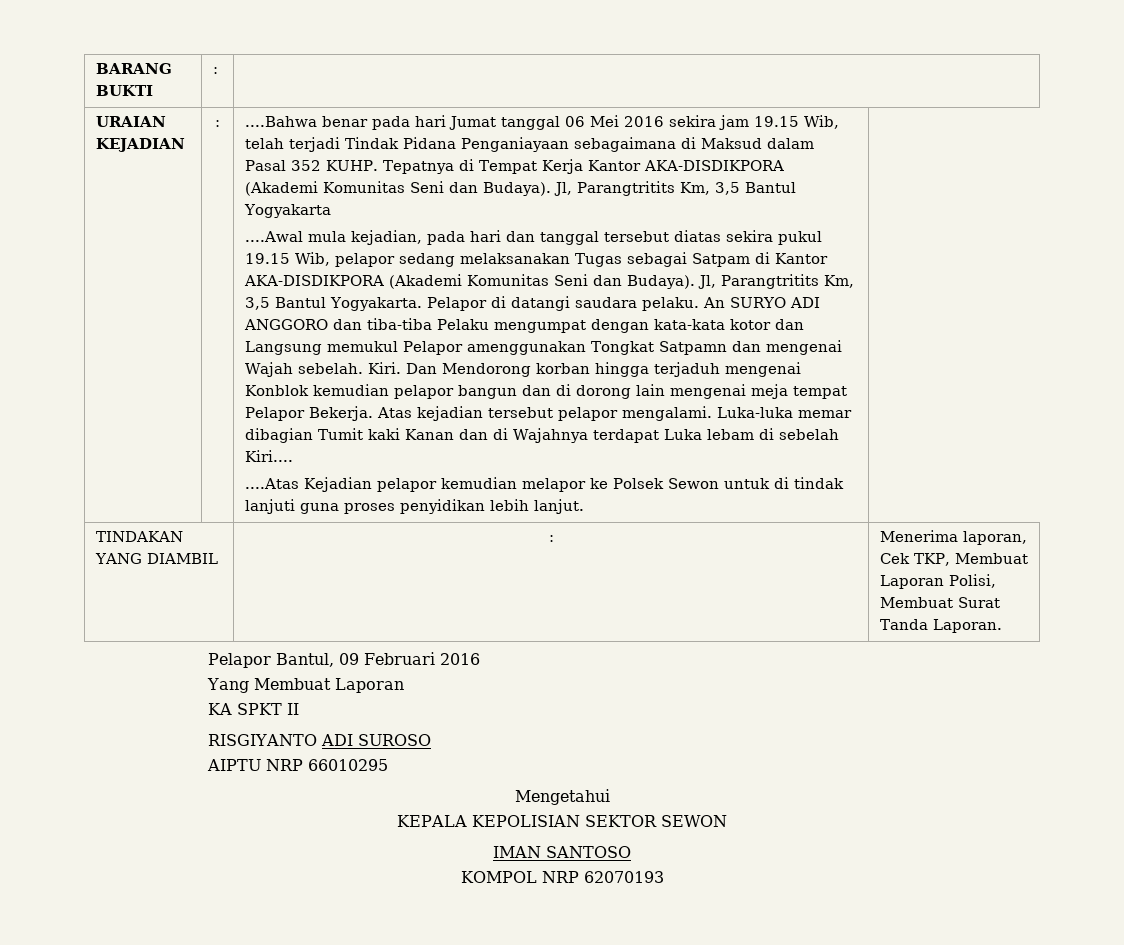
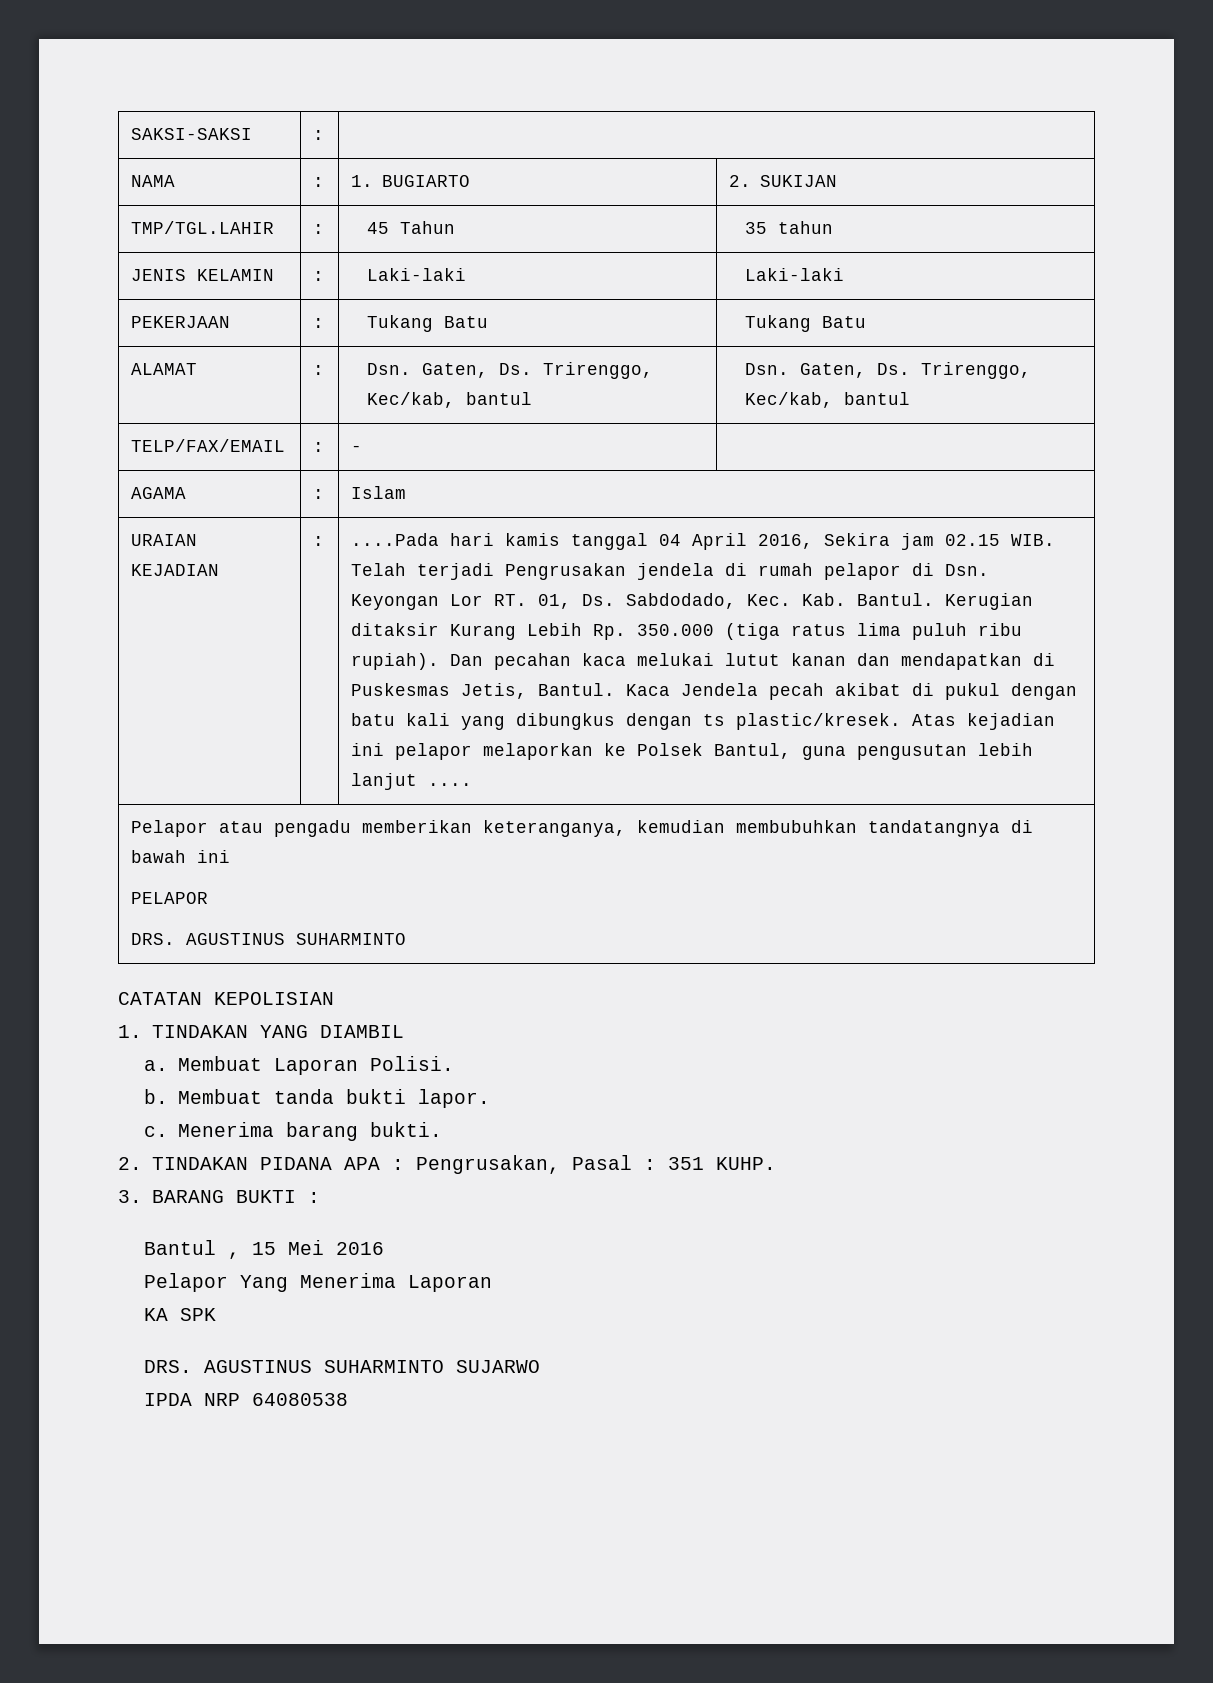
[95,63,172,74] [95,85,153,96] BARANG BUKTI -> [131,128,253,140] SAKSI-SAKSI
[95,116,166,127] [95,138,185,152] [215,120,220,127] [244,115,839,130] [244,137,814,152] [244,159,784,174] [244,181,796,196] [243,204,331,218] [244,230,822,245] [244,252,828,267] [243,274,854,289] [244,296,820,311] [243,318,804,333] [244,340,842,355] [244,362,801,377] [244,384,847,399] [244,406,852,421] [244,428,839,443] [244,450,293,462] [244,477,844,492] [244,499,584,514] [95,531,183,542] [94,553,218,564] [548,535,554,542] [879,530,1027,545] [879,553,1028,566] [879,574,996,589] [879,597,1000,608] [879,619,1002,633] [208,652,481,668] [207,678,405,693] [208,703,300,715] [208,734,432,746] [207,759,389,771] [514,789,610,805] [397,815,727,827] [493,846,631,858] [460,871,664,883] URAIAN KEJADIAN | : | ....Bahwa benar pada hari Jumat tanggal 06 Mei 2016 sekira jam 19.15 Wib, telah terjadi Tindak Pidana Penganiayaan sebagaimana di Maksud dalam Pasal 352 KUHP. Tepatnya di Tempat Kerja Kantor AKA-DISDIKPORA (Akademi Komunitas Seni dan Budaya). Jl, Parangtritits Km, 3,5 Bantul Yogyakarta // ....Awal mula kejadian, pada hari dan tanggal tersebut diatas sekira pukul 19.15 Wib, pelapor sedang melaksanakan Tugas sebagai Satpam di Kantor AKA-DISDIKPORA (Akademi Komunitas Seni dan Budaya). Jl, Parangtritits Km, 3,5 Bantul Yogyakarta. Pelapor di datangi saudara pelaku. An SURYO ADI ANGGORO dan tiba-tiba Pelaku mengumpat dengan kata-kata kotor dan Langsung memukul Pelapor amenggunakan Tongkat Satpamn dan mengenai Wajah sebelah. Kiri. Dan Mendorong korban hingga terjaduh mengenai Konblok kemudian pelapor bangun dan di dorong lain mengenai meja tempat Pelapor Bekerja. Atas kejadian tersebut pelapor mengalami. Luka-luka memar dibagian Tumit kaki Kanan dan di Wajahnya terdapat Luka lebam di sebelah Kiri.... // ....Atas Kejadian pelapor kemudian melapor ke Polsek Sewon untuk di tindak lanjuti guna proses penyidikan lebih lanjut. // TINDAKAN YANG DIAMBIL | : | Menerima laporan, Cek TKP, Membuat Laporan Polisi, Membuat Surat Tanda Laporan. // Pelapor Bantul, 09 Februari 2016 // Yang Membuat Laporan // KA SPKT II // RISGIYANTO ADI SUROSO // AIPTU NRP 66010295 // Mengetahui // KEPALA KEPOLISIAN SEKTOR SEWON // IMAN SANTOSO // KOMPOL NRP 62070193 -> [131,175,176,187] [313,177,325,187] [351,175,471,187] [729,175,838,187] [131,221,275,234] [313,224,325,234] [366,221,455,234] [744,221,833,234] [131,269,275,281] [313,271,325,281] [366,268,466,281] [744,268,844,281] [131,316,231,328] [313,318,325,328] [366,315,488,332] [744,315,866,332] [131,363,198,375] [313,365,325,375] [366,362,653,379] [366,392,532,408] [744,362,1031,379] [744,392,910,408] [131,439,286,452] [313,442,325,452] [351,445,363,452] [131,487,187,499] [313,489,325,499] [351,486,407,499] [131,534,198,546] [131,564,220,576] [313,536,325,546] [351,533,1056,550] [351,563,990,580] [351,593,1034,610] [351,623,1023,640] [351,653,1056,670] [351,683,1078,700] [351,713,1056,730] [351,743,1034,760] [351,773,473,790] [131,820,1034,837] [131,850,231,863] [131,892,209,904] [131,933,407,945] [118,992,334,1005] [118,1025,404,1038] [144,1056,454,1075] [144,1089,490,1108] [144,1122,442,1141] [118,1155,776,1174] [118,1190,320,1203] [144,1240,385,1259] [144,1273,493,1292] [144,1308,217,1321] [144,1360,541,1373] [144,1393,349,1406] NAMA | : | 1. BUGIARTO | 2. SUKIJAN // TMP/TGL.LAHIR | : | 45 Tahun | 35 tahun // JENIS KELAMIN | : | Laki-laki | Laki-laki // PEKERJAAN | : | Tukang Batu | Tukang Batu // ALAMAT | : | Dsn. Gaten, Ds. Trirenggo, Kec/kab, bantul | Dsn. Gaten, Ds. Trirenggo, Kec/kab, bantul // TELP/FAX/EMAIL | : | - | // AGAMA | : | Islam // URAIAN KEJADIAN | : | ....Pada hari kamis tanggal 04 April 2016, Sekira jam 02.15 WIB. Telah terjadi Pengrusakan jendela di rumah pelapor di Dsn. Keyongan Lor RT. 01, Ds. Sabdodado, Kec. Kab. Bantul. Kerugian ditaksir Kurang Lebih Rp. 350.000 (tiga ratus lima puluh ribu rupiah). Dan pecahan kaca melukai lutut kanan dan mendapatkan di Puskesmas Jetis, Bantul. Kaca Jendela pecah akibat di pukul dengan batu kali yang dibungkus dengan ts plastic/kresek. Atas kejadian ini pelapor melaporkan ke Polsek Bantul, guna pengusutan lebih lanjut .... // Pelapor atau pengadu memberikan keteranganya, kemudian membubuhkan tandatangnya di bawah ini // PELAPOR // DRS. AGUSTINUS SUHARMINTO // CATATAN KEPOLISIAN // 1. TINDAKAN YANG DIAMBIL // a. Membuat Laporan Polisi. // b. Membuat tanda bukti lapor. // c. Menerima barang bukti. // 2. TINDAKAN PIDANA APA : Pengrusakan, Pasal : 351 KUHP. // 3. BARANG BUKTI : // Bantul , 15 Mei 2016 // Pelapor Yang Menerima Laporan // KA SPK // DRS. AGUSTINUS SUHARMINTO SUJARWO // IPDA NRP 64080538

